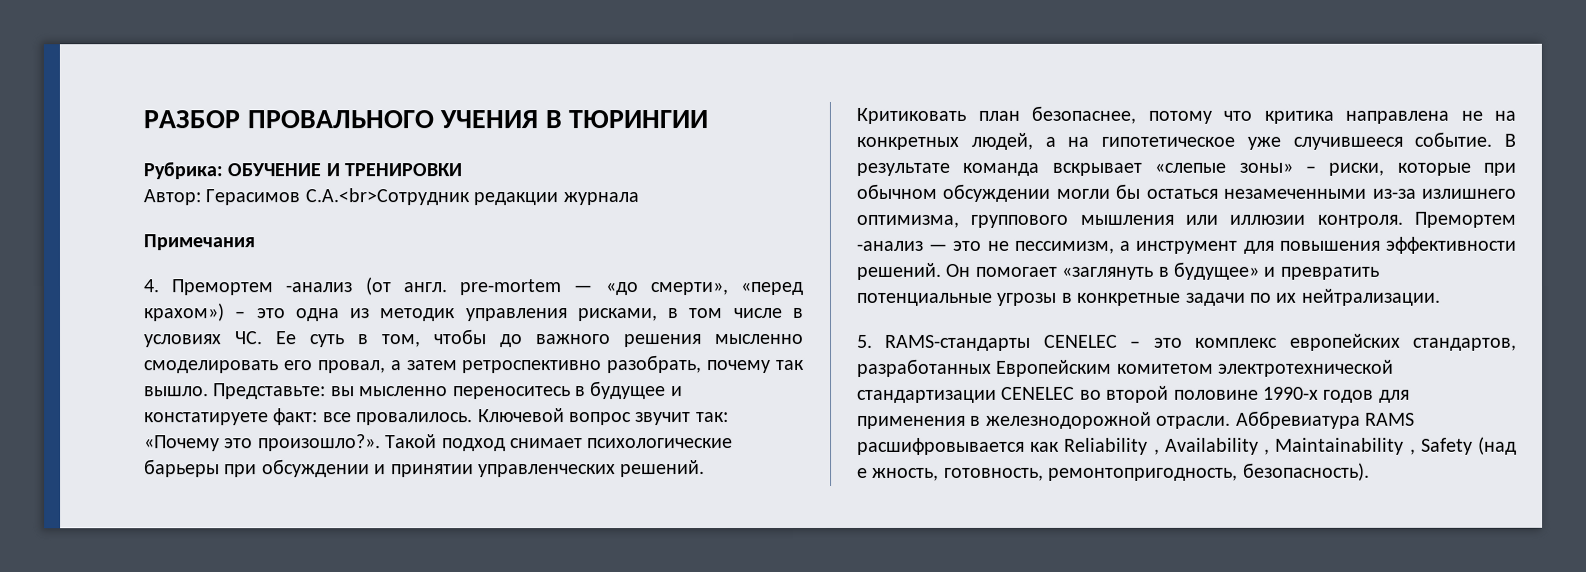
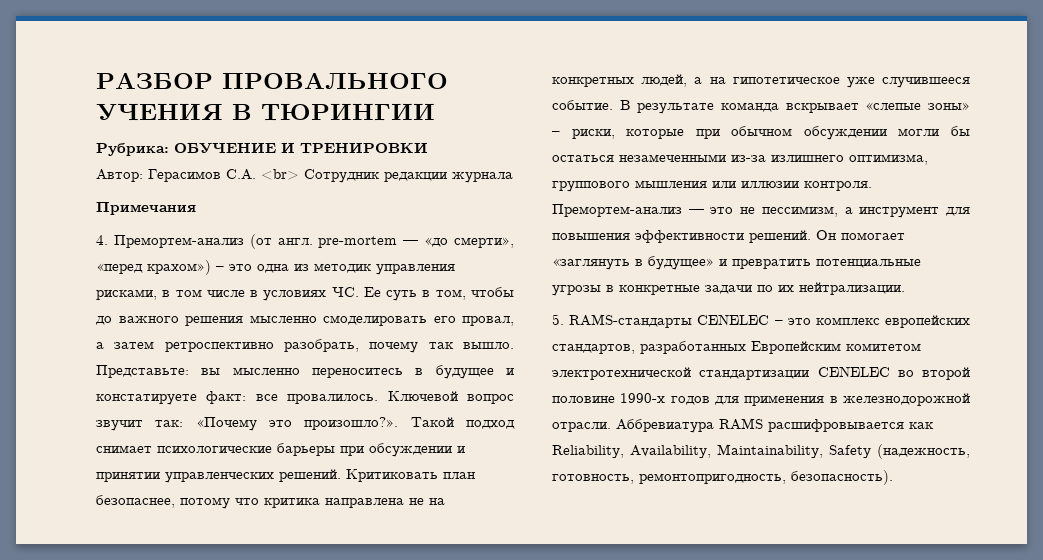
[304,188,470,206] С.А.<br>Сотрудник -> [226,169,380,183] С.А. <br> Сотрудник
[171,279,354,296] Премортем -анализ -> [113,235,244,248] Премортем-анализ
[1414,211,1516,228] [856,240,923,251] Премортем -анализ -> [552,204,682,217] Премортем-анализ
[1064,436,1517,455] [857,467,940,481] Reliability , Availability , Maintainability , Safety (над е жность, -> [552,444,970,459] Reliability, Availability, Maintainability, Safety (надежность,

